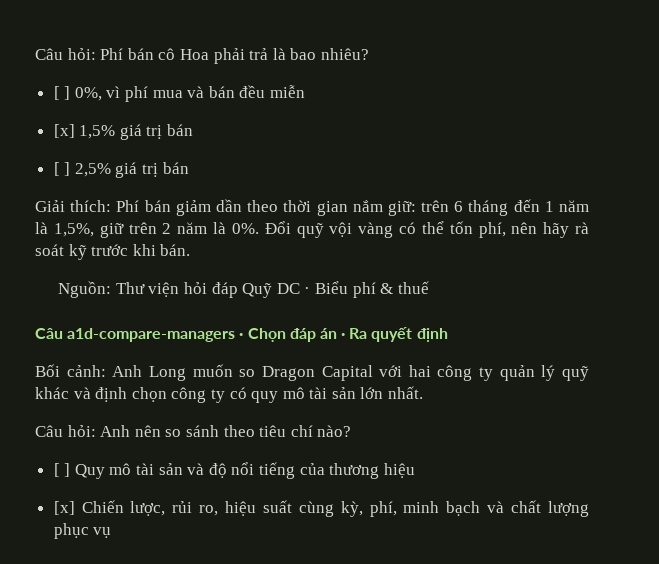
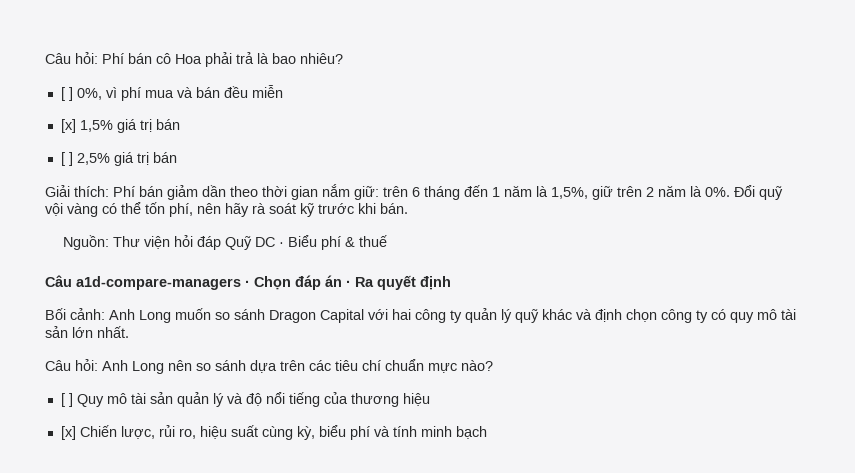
(256, 373) none -> [234,309,265,320] sánh
(131, 431) none -> [132,361,164,374] Long
[223,425,313,437] theo tiêu chí -> [250,359,457,373] dựa trên các tiêu chí chuẩn mực
(183, 469) none -> [176,392,224,407] quản lý
[369,500,589,517] [53,523,112,539] phí, minh bạch và chất lượng phục vụ -> [318,425,487,440] biểu phí và tính minh bạch

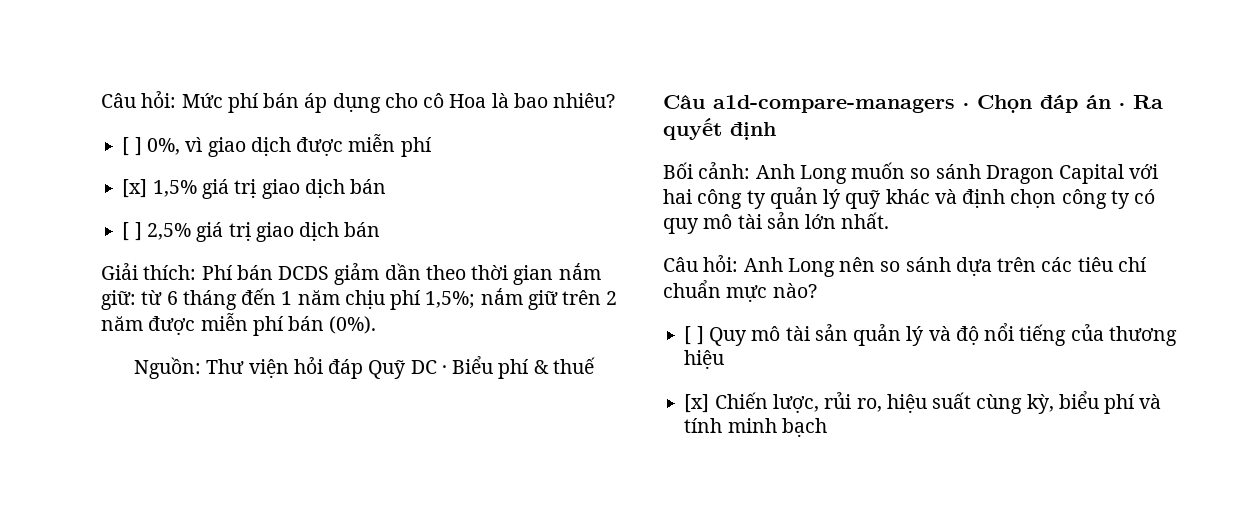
[45,52,254,67] Câu hỏi: Phí bán cô Hoa phải trả -> [101,91,487,113] Câu hỏi: Mức phí bán áp dụng cho cô Hoa
[120,85,283,101] phí mua và bán đều miễn -> [207,134,432,157] giao dịch được miễn phí
(152, 125) none -> [261,179,345,199] giao dịch
(149, 158) none -> [255,222,340,242] giao dịch
(163, 191) none -> [278,266,330,280] DCDS
[383,186,408,197] trên -> [141,290,163,305] từ
[536,185,783,200] [45,202,408,217] là 1,5%, giữ trên 2 năm là 0%. Đổi quỹ vội vàng có thể tốn phí, nên hãy rà soát kỹ trước khi bán. -> [344,288,618,310] [101,313,377,336] chịu phí 1,5%; nắm giữ trên 2 năm được miễn phí bán (0%).

